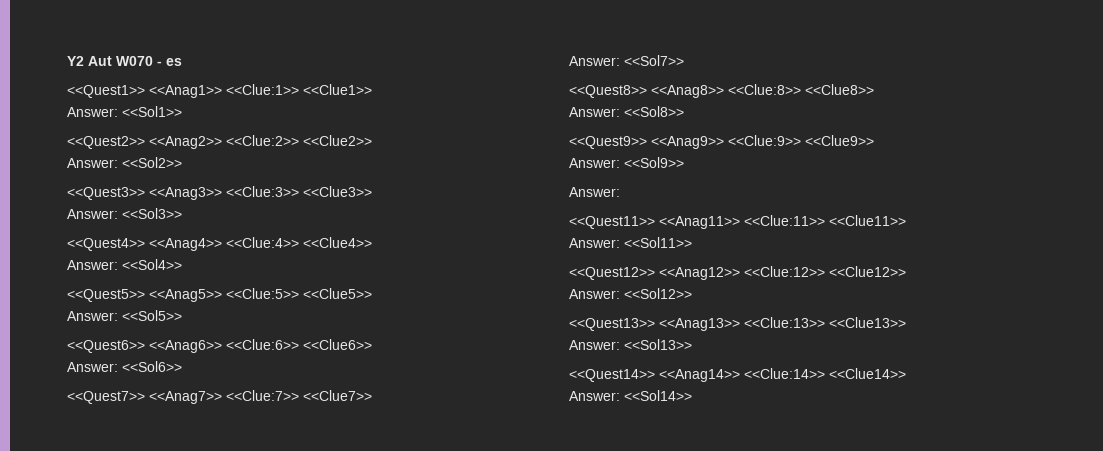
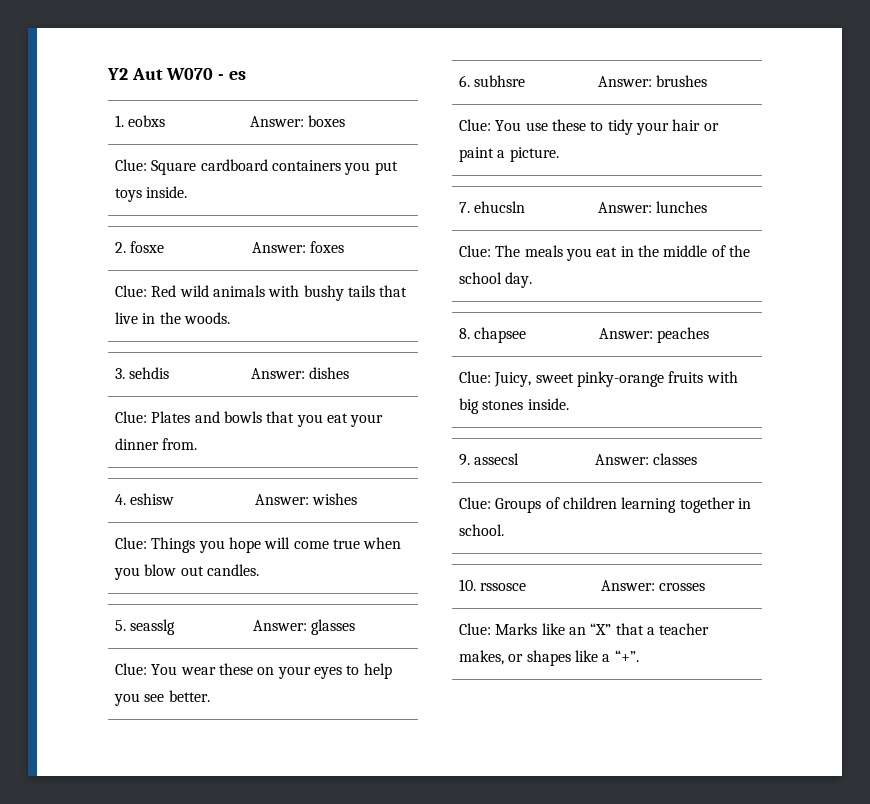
[67,84,372,98] [67,106,182,117] [67,135,372,149] [67,157,182,168] [67,186,372,200] [67,208,182,219] [67,237,372,251] [67,259,182,270] [67,288,372,302] [67,310,182,321] [67,339,372,353] [67,361,182,372] [67,390,372,404] [569,55,684,66] [569,84,874,98] [569,106,684,117] [569,135,874,149] [569,157,684,168] [569,187,620,197] [569,215,906,229] [569,237,692,248] [569,266,906,280] [569,288,692,299] [569,317,906,331] [569,339,692,350] [569,368,906,382] [569,390,692,401] // <<Quest1>> <<Anag1>> <<Clue:1>> <<Clue1>> // Answer: <<Sol1>> // <<Quest2>> <<Anag2>> <<Clue:2>> <<Clue2>> // Answer: <<Sol2>> // <<Quest3>> <<Anag3>> <<Clue:3>> <<Clue3>> // Answer: <<Sol3>> // <<Quest4>> <<Anag4>> <<Clue:4>> <<Clue4>> // Answer: <<Sol4>> // <<Quest5>> <<Anag5>> <<Clue:5>> <<Clue5>> // Answer: <<Sol5>> // <<Quest6>> <<Anag6>> <<Clue:6>> <<Clue6>> // Answer: <<Sol6>> // <<Quest7>> <<Anag7>> <<Clue:7>> <<Clue7>> // Answer: <<Sol7>> // <<Quest8>> <<Anag8>> <<Clue:8>> <<Clue8>> // Answer: <<Sol8>> // <<Quest9>> <<Anag9>> <<Clue:9>> <<Clue9>> // Answer: <<Sol9>> // Answer: // <<Quest11>> <<Anag11>> <<Clue:11>> <<Clue11>> // Answer: <<Sol11>> // <<Quest12>> <<Anag12>> <<Clue:12>> <<Clue12>> // Answer: <<Sol12>> // <<Quest13>> <<Anag13>> <<Clue:13>> <<Clue13>> // Answer: <<Sol13>> // <<Quest14>> <<Anag14>> <<Clue:14>> <<Clue14>> // Answer: <<Sol14>> -> [115,115,166,127] [250,115,346,127] [115,159,398,175] [115,186,188,202] [115,241,165,253] [252,241,345,253] [115,285,408,301] [115,312,231,324] [115,367,170,379] [251,367,350,379] [115,411,384,427] [115,438,198,450] [115,493,175,505] [255,493,358,505] [115,537,402,553] [114,564,260,580] [115,619,176,635] [253,619,356,635] [115,663,392,679] [114,690,210,706] [459,75,526,87] [598,75,708,87] [459,119,719,135] [459,147,559,162] [459,201,526,213] [598,201,708,213] [459,245,750,261] [459,272,533,288] [459,327,527,343] [599,327,710,343] [459,371,738,387] [459,398,569,414] [459,453,520,466] [595,453,698,465] [459,497,751,513] [459,524,505,536] [459,579,527,591] [601,580,706,591] [459,623,710,635] [459,650,639,666] // 1. eobxs | Answer: boxes // Clue: Square cardboard containers you put toys inside. // 2. fosxe | Answer: foxes // Clue: Red wild animals with bushy tails that live in the woods. // 3. sehdis | Answer: dishes // Clue: Plates and bowls that you eat your dinner from. // 4. eshisw | Answer: wishes // Clue: Things you hope will come true when you blow out candles. // 5. seasslg | Answer: glasses // Clue: You wear these on your eyes to help you see better. // 6. subhsre | Answer: brushes // Clue: You use these to tidy your hair or paint a picture. // 7. ehucsln | Answer: lunches // Clue: The meals you eat in the middle of the school day. // 8. chapsee | Answer: peaches // Clue: Juicy, sweet pinky-orange fruits with big stones inside. // 9. assecsl | Answer: classes // Clue: Groups of children learning together in school. // 10. rssosce | Answer: crosses // Clue: Marks like an “X” that a teacher makes, or shapes like a “+”.

